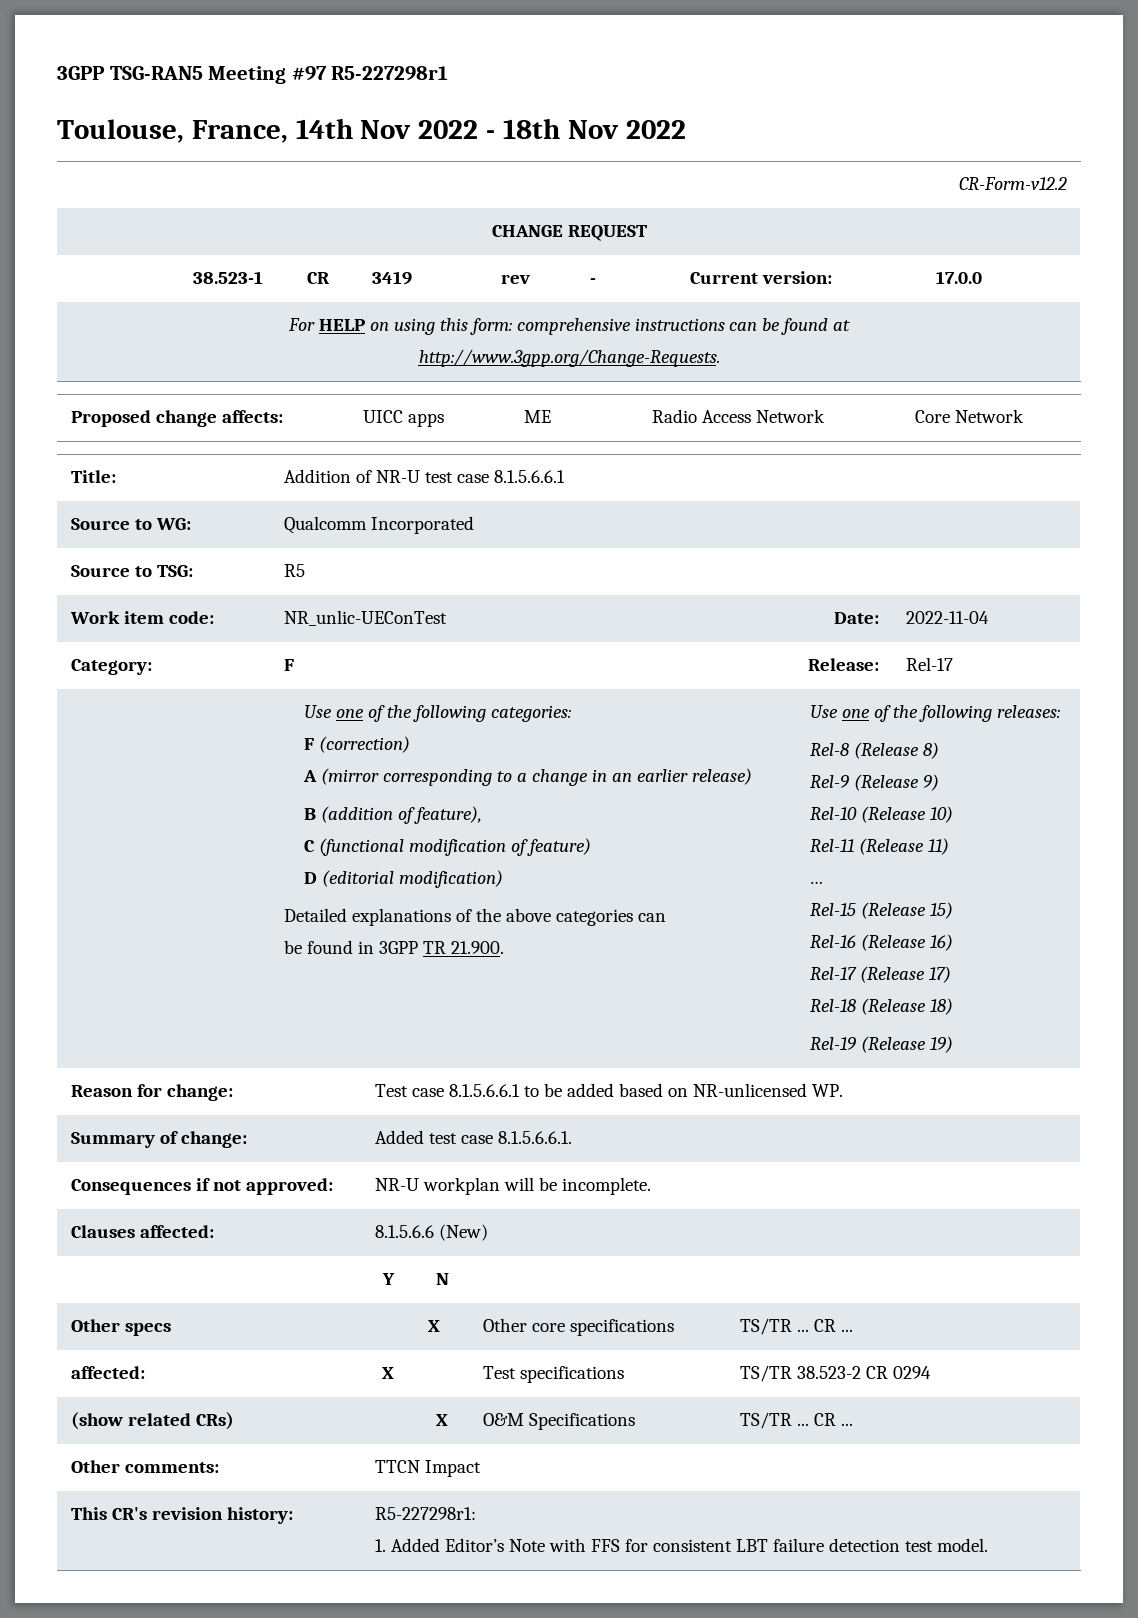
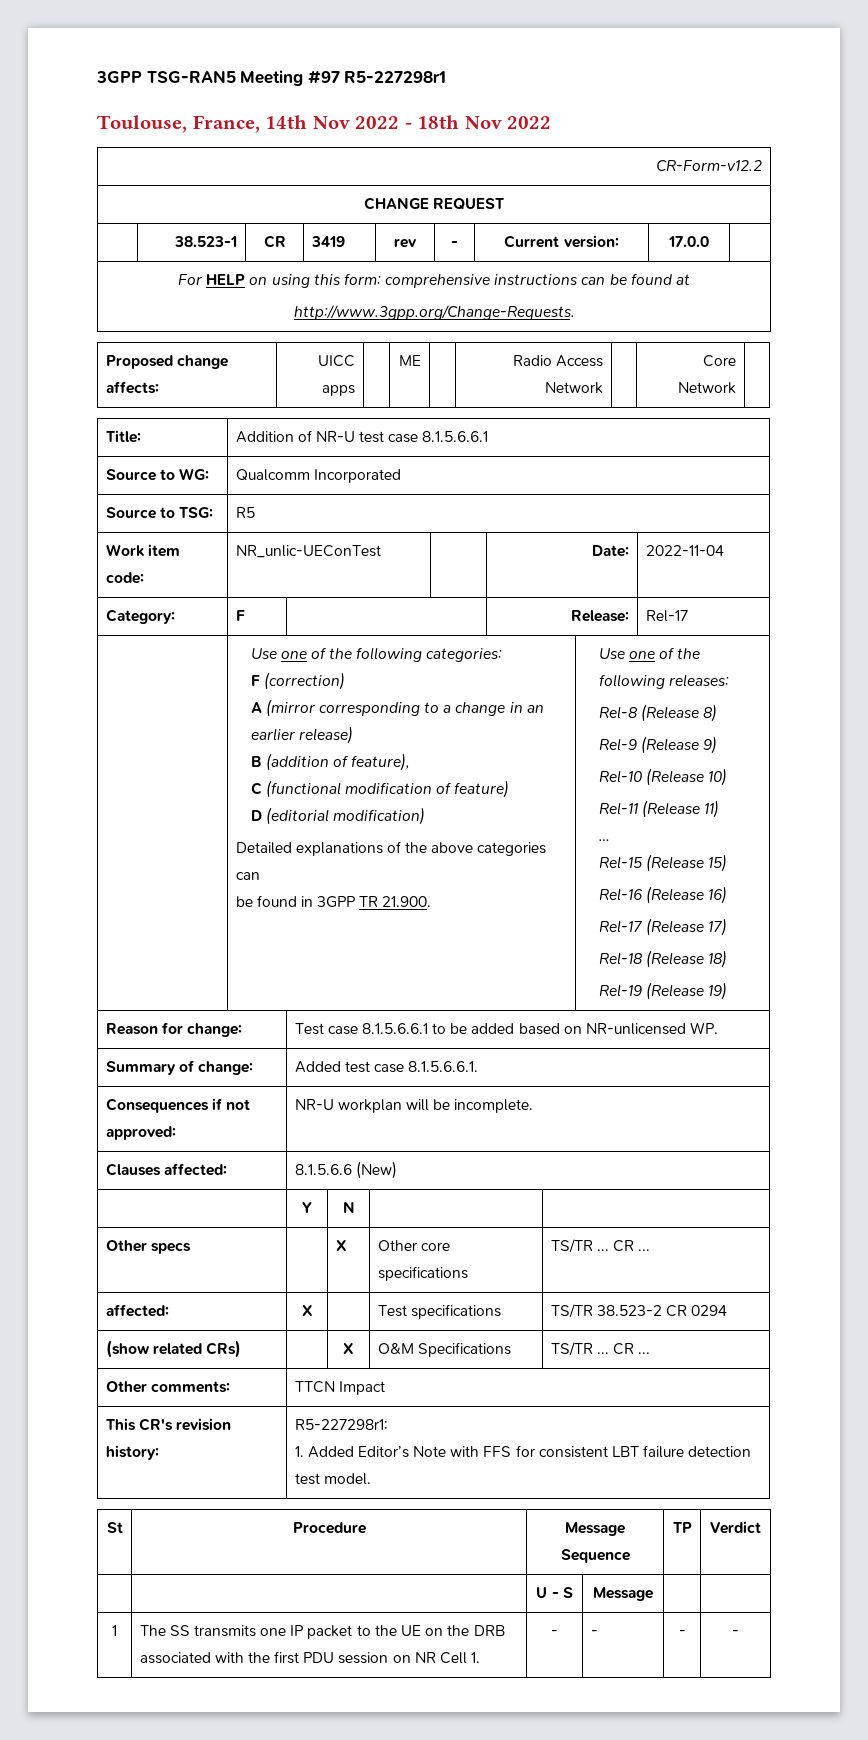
(989, 1545) none -> [106,1522,123,1533] [292,1522,366,1534] [565,1522,625,1536] [560,1549,630,1563] [672,1522,692,1533] [710,1521,761,1534] [536,1587,573,1598] [593,1587,653,1601] [112,1625,117,1636] [139,1625,505,1639] [139,1651,481,1664] [551,1630,558,1636] [590,1630,598,1636] [678,1630,686,1636] [732,1630,739,1636] // St | Procedure | Message Sequence | TP | Verdict // | | U - S | Message | | // 1 | The SS transmits one IP packet to the UE on the DRB associated with the first PDU session on NR Cell 1. | - | - | - | -

